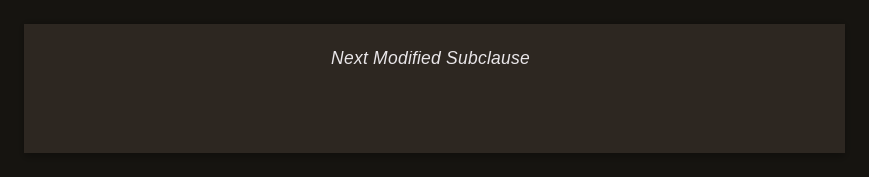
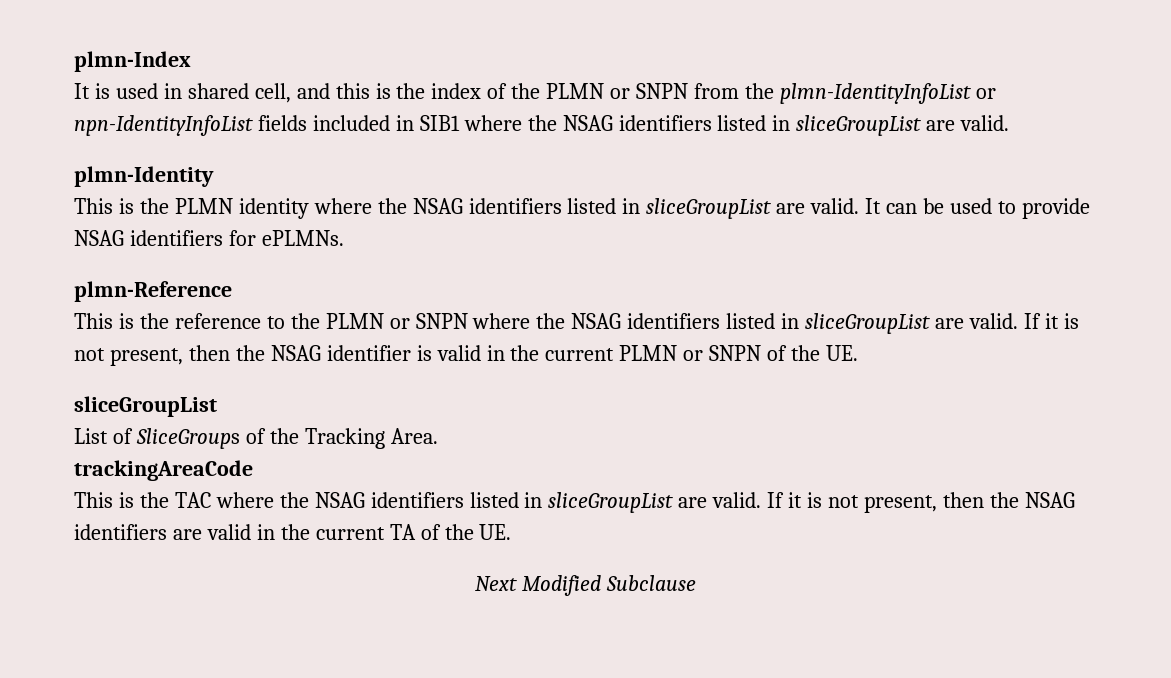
(331, 57) none -> [74,51,191,72] [74,83,996,104] [74,115,1010,136] [74,166,214,187] [74,198,1090,219] [74,230,344,246] [74,281,232,302] [74,313,1079,334] [74,345,859,366] [74,396,217,417] [74,428,438,449] [74,460,253,481] [74,492,1075,513] [74,524,512,540] plmn-Index // It is used in shared cell, and this is the index of the PLMN or SNPN from the plmn-IdentityInfoList or npn-IdentityInfoList fields included in SIB1 where the NSAG identifiers listed in sliceGroupList are valid. // plmn-Identity // This is the PLMN identity where the NSAG identifiers listed in sliceGroupList are valid. It can be used to provide NSAG identifiers for ePLMNs. // plmn-Reference // This is the reference to the PLMN or SNPN where the NSAG identifiers listed in sliceGroupList are valid. If it is not present, then the NSAG identifier is valid in the current PLMN or SNPN of the UE. // sliceGroupList // List of SliceGroups of the Tracking Area. // trackingAreaCode // This is the TAC where the NSAG identifiers listed in sliceGroupList are valid. If it is not present, then the NSAG identifiers are valid in the current TA of the UE. //

